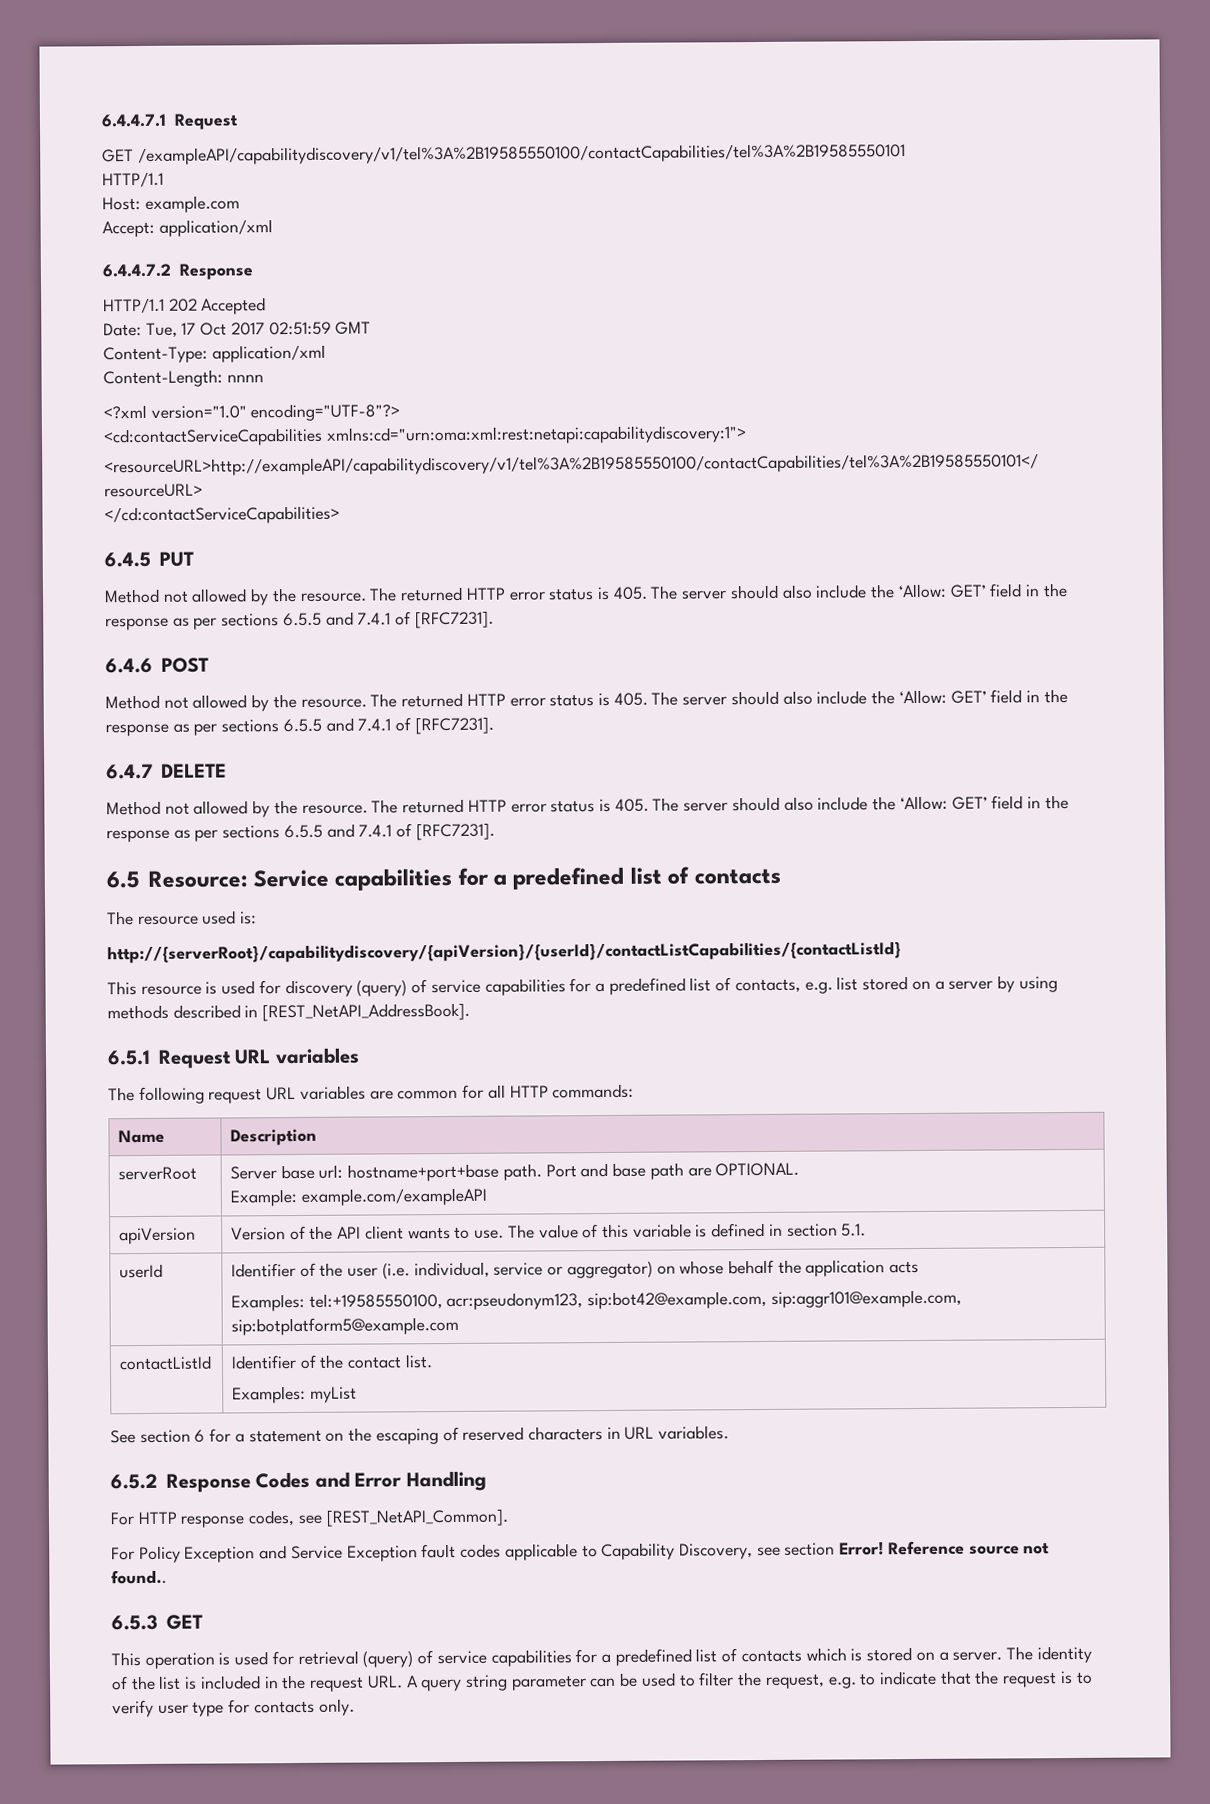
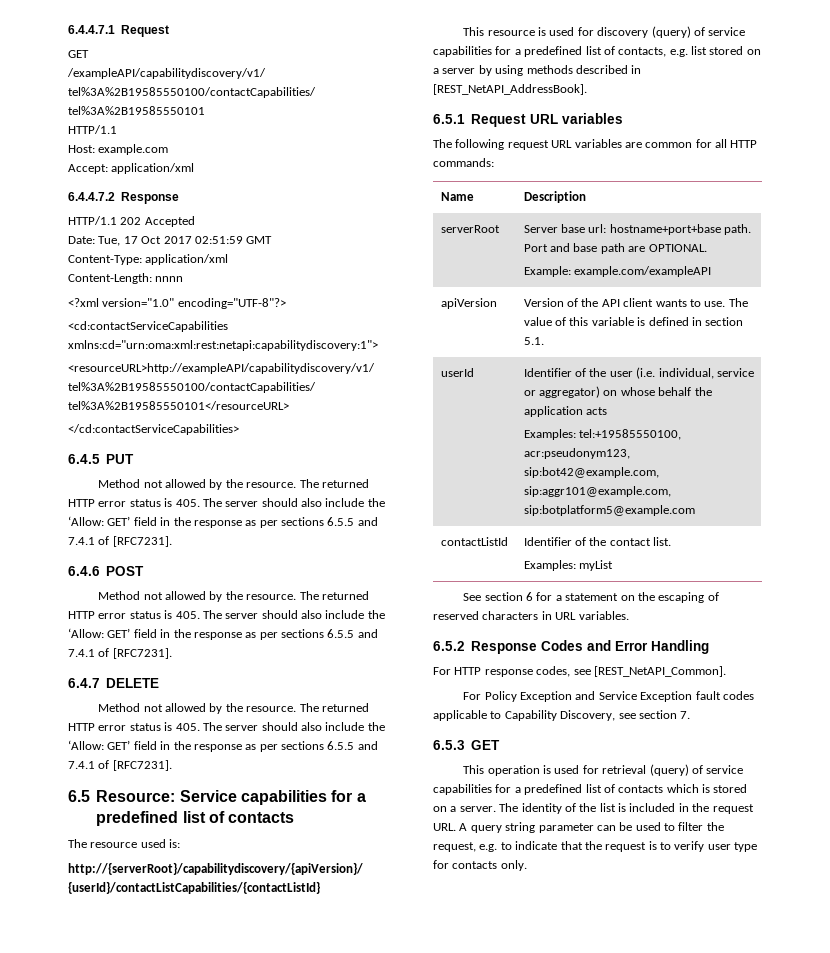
[839,1540,1051,1556] [111,1569,167,1585] Error! Reference source not found.. -> [680,711,691,719] 7.

